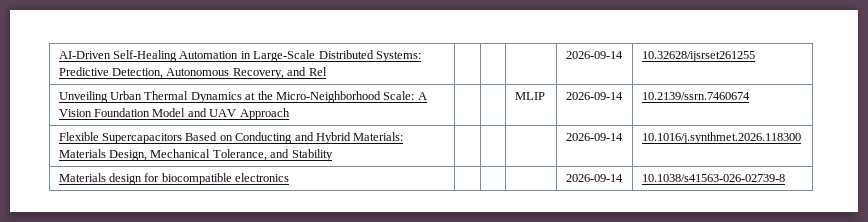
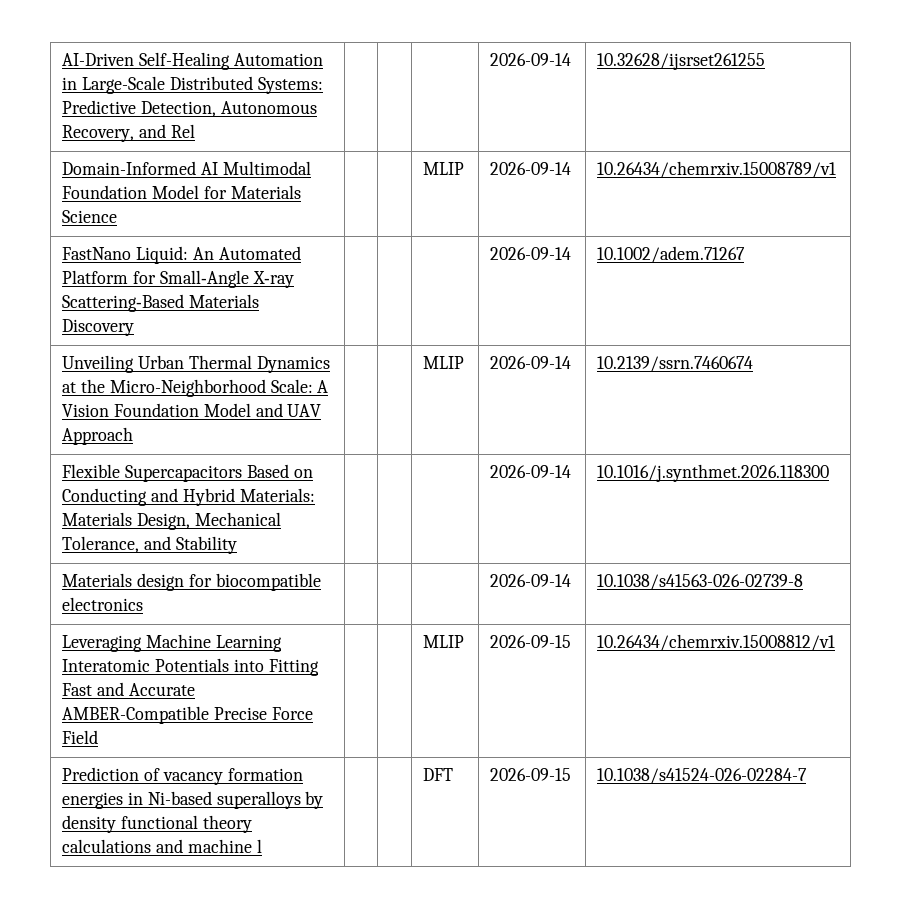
(755, 56) none -> [62,161,311,175] [62,185,301,199] [62,210,118,223] [423,162,465,175] [490,162,572,175] [597,161,837,178] [62,246,301,264] [62,270,294,288] [62,294,260,312] [62,319,135,336] [490,247,572,260] [597,246,746,263] // Domain-Informed AI Multimodal Foundation Model for Materials Science | | | MLIP | 2026-09-14 | 10.26434/chemrxiv.15008789/v1 // FastNano Liquid: An Automated Platform for Small‐Angle X‐ray Scattering‐Based Materials Discovery | | | | 2026-09-14 | 10.1002/adem.71267
(785, 178) none -> [62,634,282,652] [62,658,319,676] [62,682,195,696] [62,706,313,724] [62,730,99,744] [423,635,465,648] [490,635,572,648] [597,634,836,651] [62,767,303,785] [62,791,324,809] [62,815,252,833] [62,839,262,853] [423,768,454,781] [490,768,572,781] [597,768,808,784] // Leveraging Machine Learning Interatomic Potentials into Fitting Fast and Accurate AMBER-Compatible Precise Force Field | | | MLIP | 2026-09-15 | 10.26434/chemrxiv.15008812/v1 // Prediction of vacancy formation energies in Ni-based superalloys by density functional theory calculations and machine l | | | DFT | 2026-09-15 | 10.1038/s41524-026-02284-7

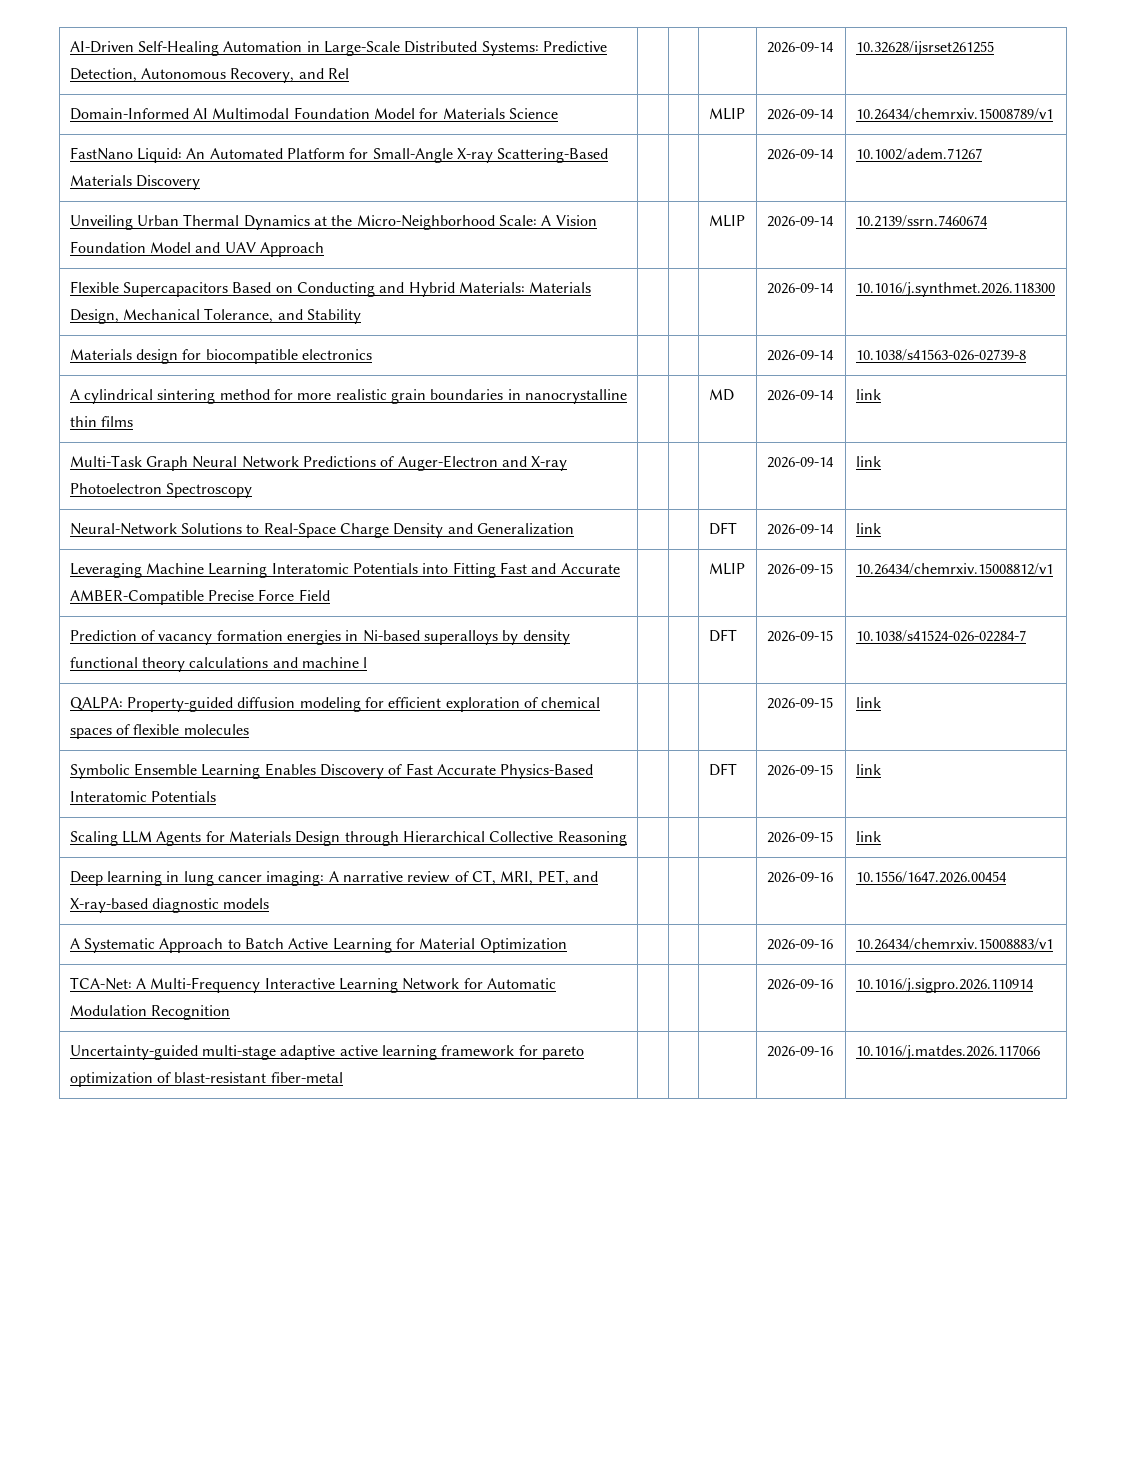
(804, 582) none -> [69,389,627,404] [69,416,134,427] [708,389,734,401] [766,390,834,401] [855,389,881,400] [69,455,568,471] [69,483,253,498] [766,457,834,468] [855,456,881,467] [69,523,574,538] [708,522,737,535] [766,524,834,535] [855,523,881,534] // A cylindrical sintering method for more realistic grain boundaries in nanocrystalline thin films | | | MD | 2026-09-14 | link // Multi-Task Graph Neural Network Predictions of Auger-Electron and X-ray Photoelectron Spectroscopy | | | | 2026-09-14 | link // Neural-Network Solutions to Real-Space Charge Density and Generalization | | | DFT | 2026-09-14 | link
(808, 776) none -> [69,697,601,712] [69,724,249,739] [766,697,833,709] [855,697,881,708] [69,763,594,779] [69,791,217,802] [708,763,737,776] [766,764,833,776] [855,764,881,775] [69,831,627,846] [766,831,833,843] [855,831,881,842] [69,870,598,886] [69,898,270,913] [766,872,833,883] [855,871,1007,883] [69,938,567,953] [766,939,833,950] [855,938,1053,950] [69,977,556,993] [69,1005,231,1020] [766,979,833,990] [855,978,1034,993] [69,1045,584,1060] [69,1072,343,1087] [766,1046,833,1057] [855,1045,1040,1059] // QALPA: Property-guided diffusion modeling for efficient exploration of chemical spaces of flexible molecules | | | | 2026-09-15 | link // Symbolic Ensemble Learning Enables Discovery of Fast Accurate Physics-Based Interatomic Potentials | | | DFT | 2026-09-15 | link // Scaling LLM Agents for Materials Design through Hierarchical Collective Reasoning | | | | 2026-09-15 | link // Deep learning in lung cancer imaging: A narrative review of CT, MRI, PET, and X-ray-based diagnostic models | | | | 2026-09-16 | 10.1556/1647.2026.00454 // A Systematic Approach to Batch Active Learning for Material Optimization | | | | 2026-09-16 | 10.26434/chemrxiv.15008883/v1 // TCA-Net: A Multi-Frequency Interactive Learning Network for Automatic Modulation Recognition | | | | 2026-09-16 | 10.1016/j.sigpro.2026.110914 // Uncertainty-guided multi-stage adaptive active learning framework for pareto optimization of blast-resistant fiber-metal | | | | 2026-09-16 | 10.1016/j.matdes.2026.117066

